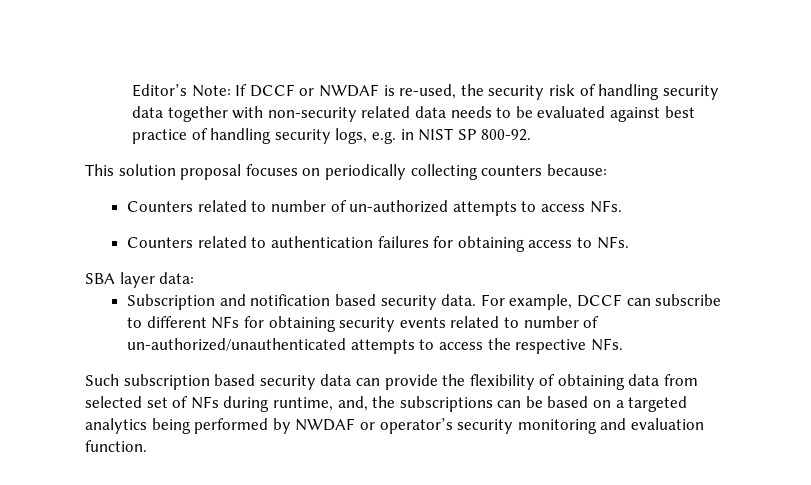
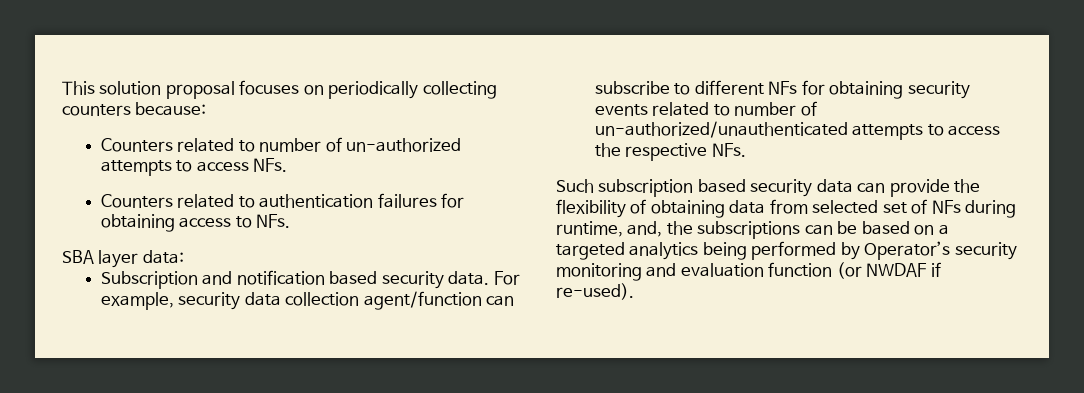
[132,84,719,100] [132,106,695,122] [132,128,532,144] Editor’s Note: If DCCF or NWDAF is re-used, the security risk of handling security data together with non-security related data needs to be evaluated against best practice of handling security logs, e.g. in NIST SP 800-92. // -> (62, 88) none
[576,294,622,307] DCCF -> [178,291,482,310] security data collection agent/function
[295,418,453,434] NWDAF or operator’s -> [864,241,951,260] Operator’s
[85,440,147,452] function. -> [768,262,941,279] [556,283,634,300] function (or NWDAF if re-used).

